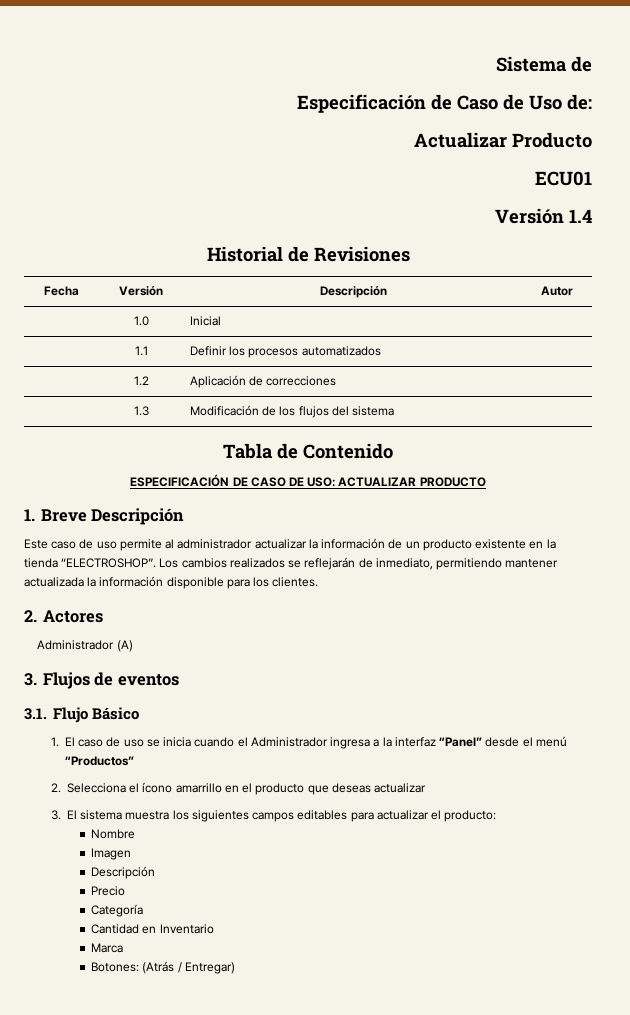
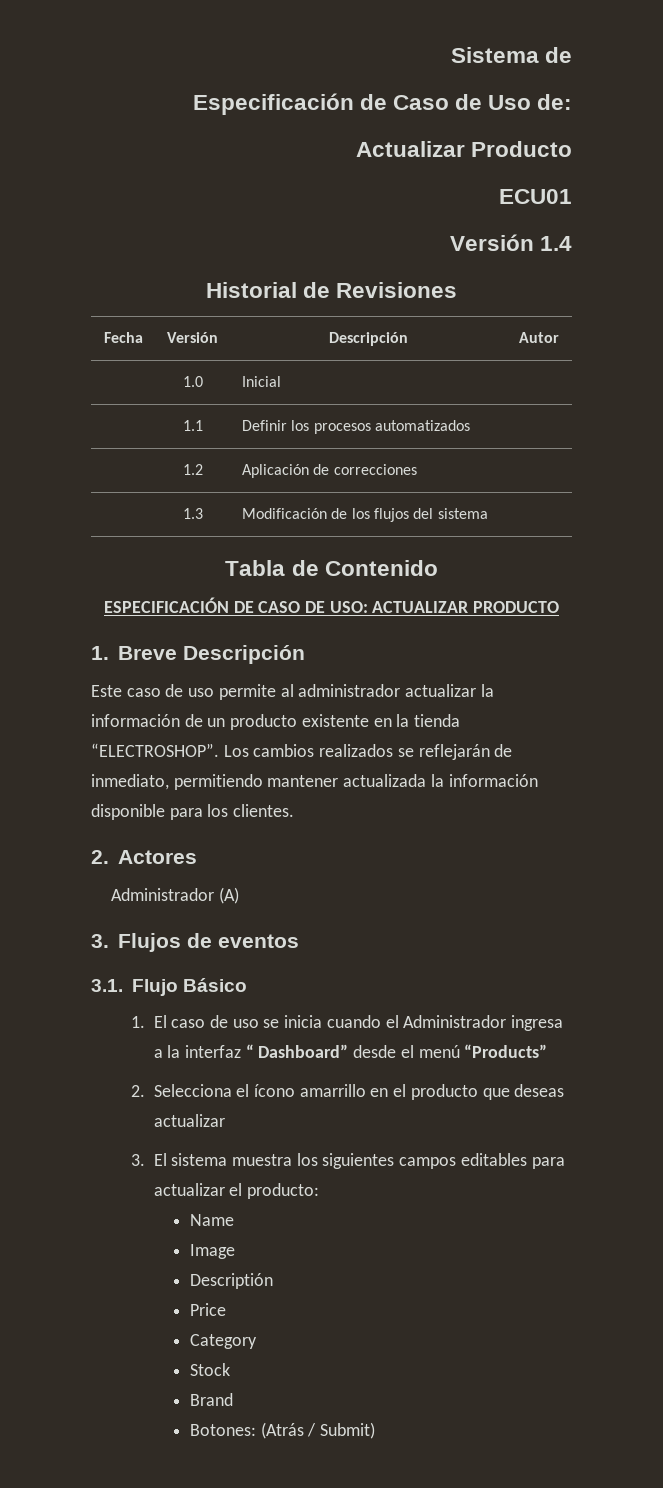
[439,737,483,747] “Panel” -> [245,1044,349,1058] “ Dashboard”
[64,756,134,766] “Productos” -> [464,1044,548,1058] “Products”
[91,829,136,839] [91,848,132,860] [91,866,156,879] [91,886,126,896] [91,904,144,917] [91,924,214,934] [91,943,124,953] Nombre // Imagen // Descripción // Precio // Categoría // Cantidad en Inventario // Marca -> [189,1214,234,1226] [189,1244,235,1259] [189,1273,273,1289] [189,1303,226,1316] [189,1334,257,1349] [189,1363,230,1376] [189,1393,233,1406] Name // Image // Descriptión // Price // Category // Stock // Brand
[184,962,235,974] Entregar) -> [320,1422,376,1439] Submit)

